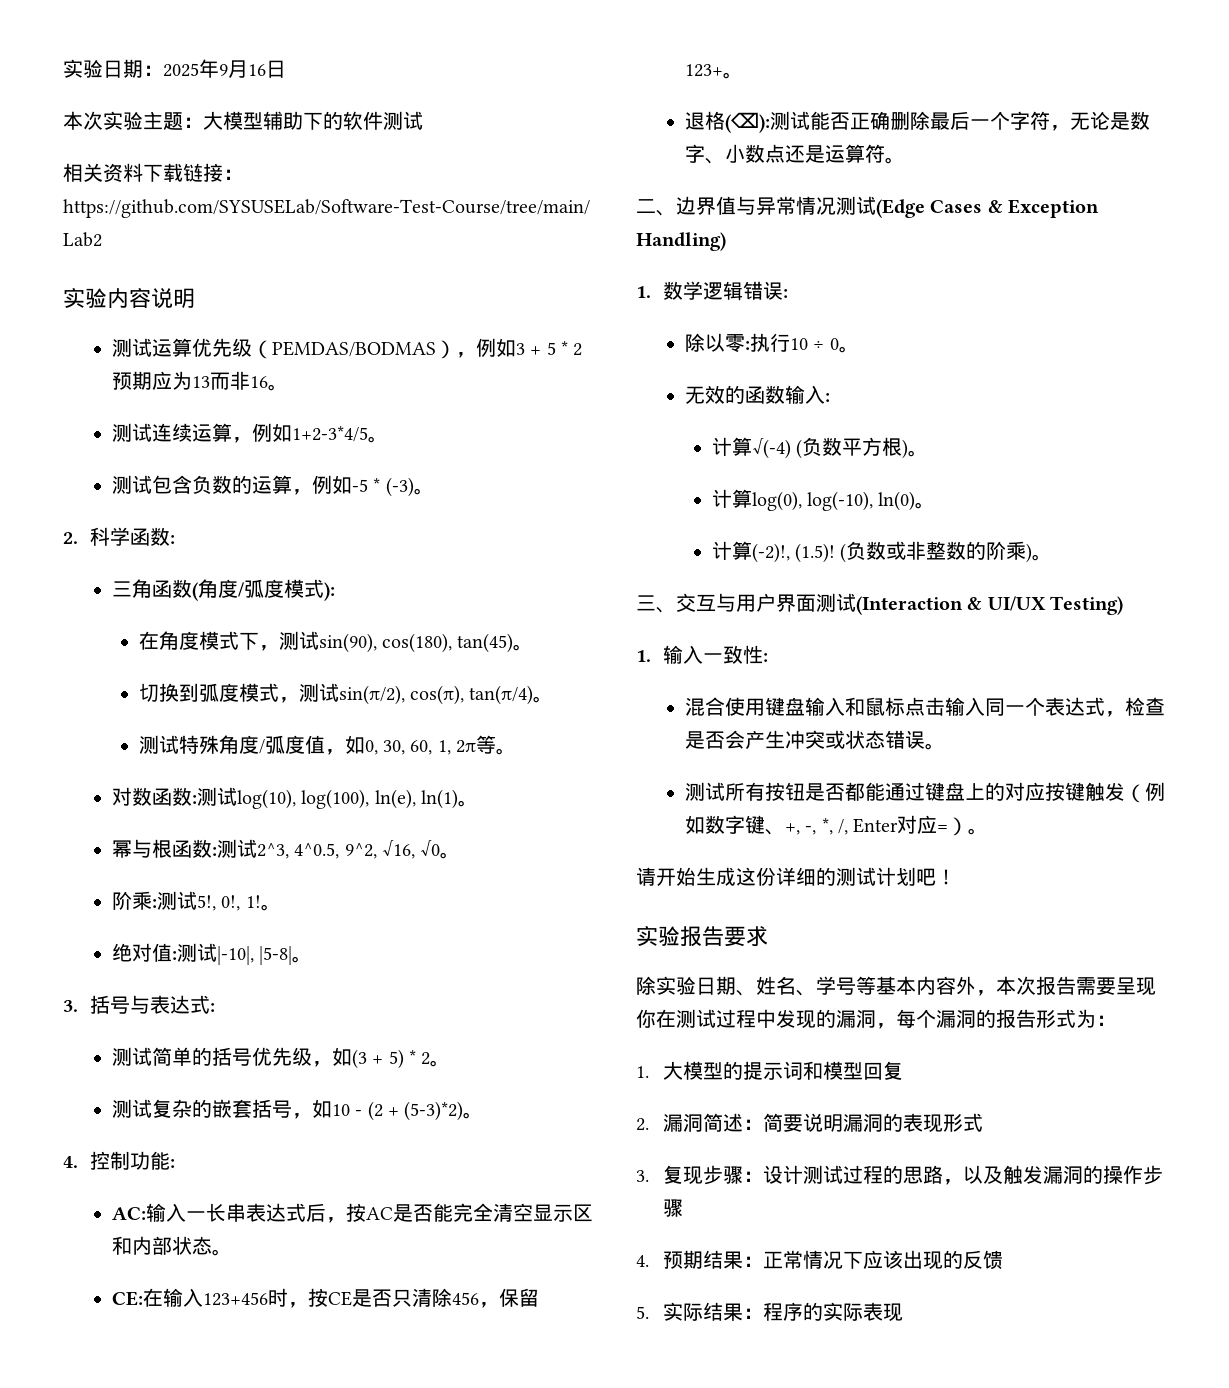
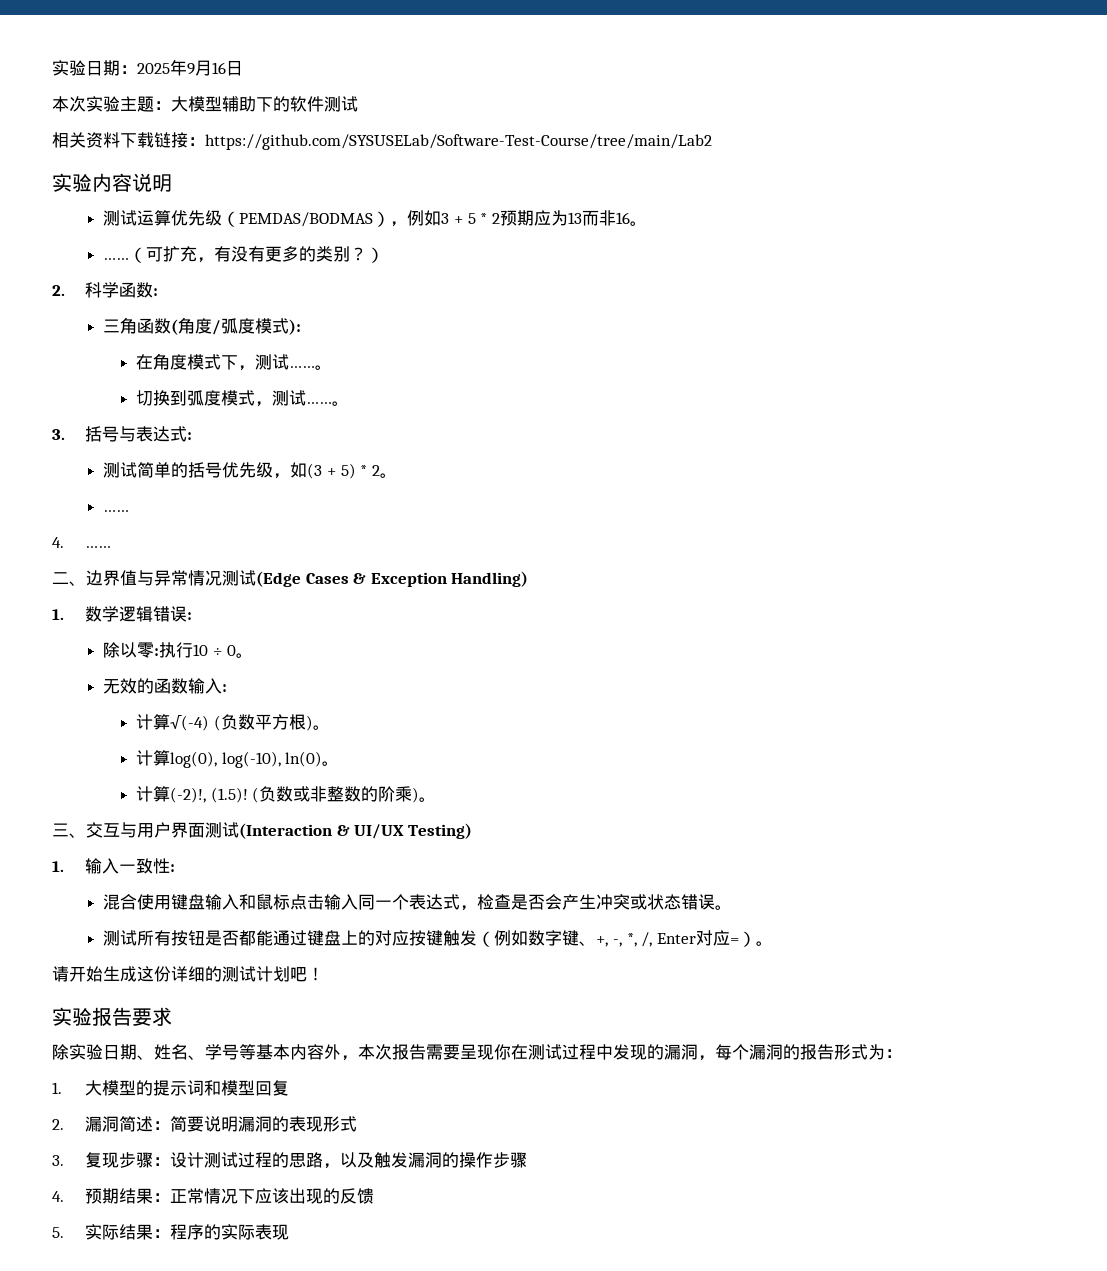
[111,423,388,443] [111,475,434,497] 测试连续运算，例如1+2-3*4/5。 // 测试包含负数的运算，例如-5 * (-3)。 -> [103,246,385,263] ……（可扩充，有没有更多的类别？）
[318,633,514,653] sin(90), cos(180), tan(45) -> [289,366,316,368] ……
[338,685,554,705] [138,735,517,755] [111,787,478,809] [111,839,461,859] [111,891,281,911] [111,943,293,965] sin(π/2), cos(π), tan(π/4)。 // 测试特殊角度/弧度值，如0, 30, 60, 1, 2π等。 // 对数函数:测试log(10), log(100), ln(e), ln(1)。 // 幂与根函数:测试2^3, 4^0.5, 9^2, √16, √0。 // 阶乘:测试5!, 0!, 1!。 // 绝对值:测试|-10|, |5-8| -> [306,402,333,404] ……
[111,1099,484,1121] [63,1151,175,1170] [111,1203,593,1223] [111,1236,232,1256] [111,1288,539,1308] [684,64,743,79] [684,111,1150,133] [684,144,905,164] 测试复杂的嵌套括号，如10 - (2 + (5-3)*2)。 // 4.控制功能: // AC:输入一长串表达式后，按AC是否能完全清空显示区和内部状态。 // CE:在输入123+456时，按CE是否只清除456，保留123+。 // 退格(⌫):测试能否正确删除最后一个字符，无论是数字、小数点还是运算符。 -> [103,510,130,512] [52,537,111,548] …… // 4. ……

